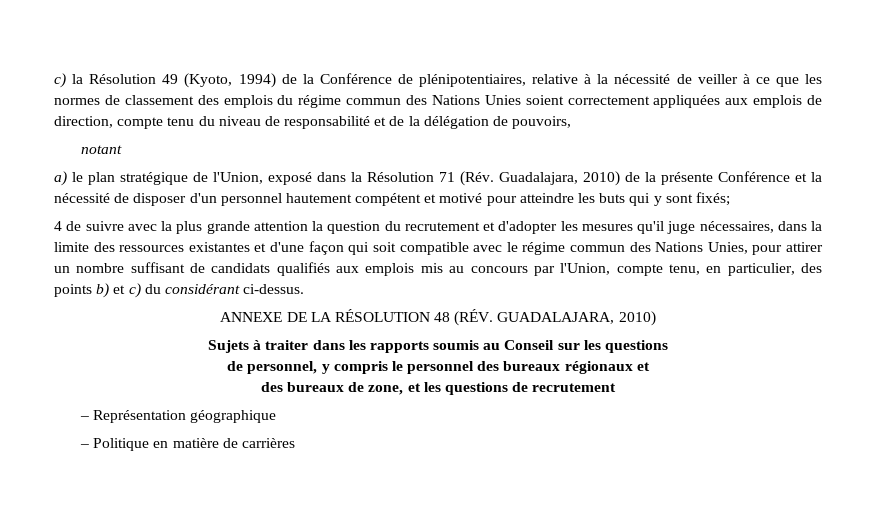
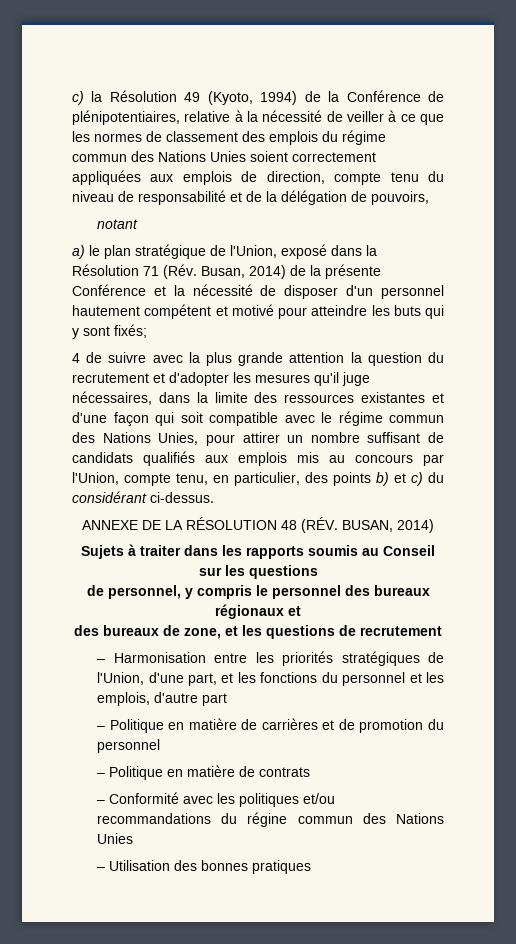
[499,171,620,186] Guadalajara, 2010) -> [201,265,286,279] Busan, 2014)
[497,311,656,326] GUADALAJARA, 2010) -> [342,519,434,533] BUSAN, 2014)
[93,410,277,423] Représentation géographique -> [113,651,444,666] [97,672,445,686] [97,692,228,706] Harmonisation entre les priorités stratégiques de l'Union, d'une part, et les fonctions du personnel et les emplois, d'autre part
(295, 443) none -> [322,719,444,733] [97,739,161,753] [97,765,311,780] [97,792,336,807] [97,812,444,827] [97,833,134,844] [97,860,312,874] et de promotion du personnel // – Politique en matière de contrats // – Conformité avec les politiques et/ou recommandations du régine commun des Nations Unies // – Utilisation des bonnes pratiques

